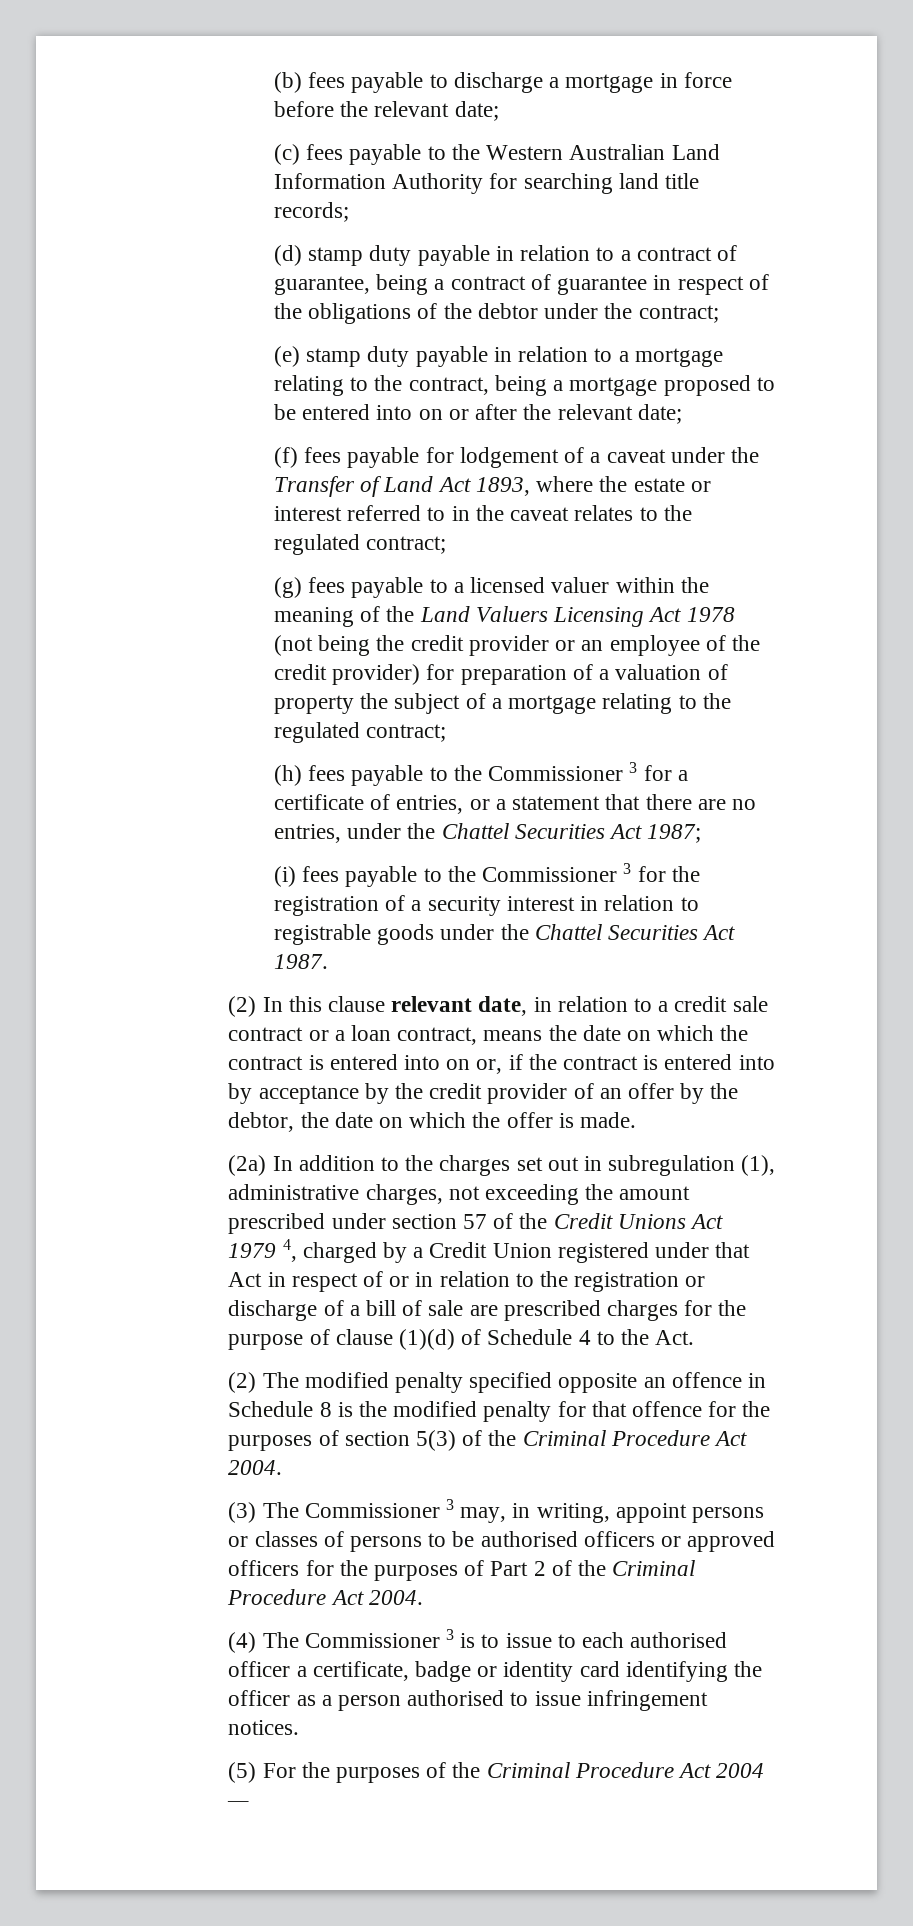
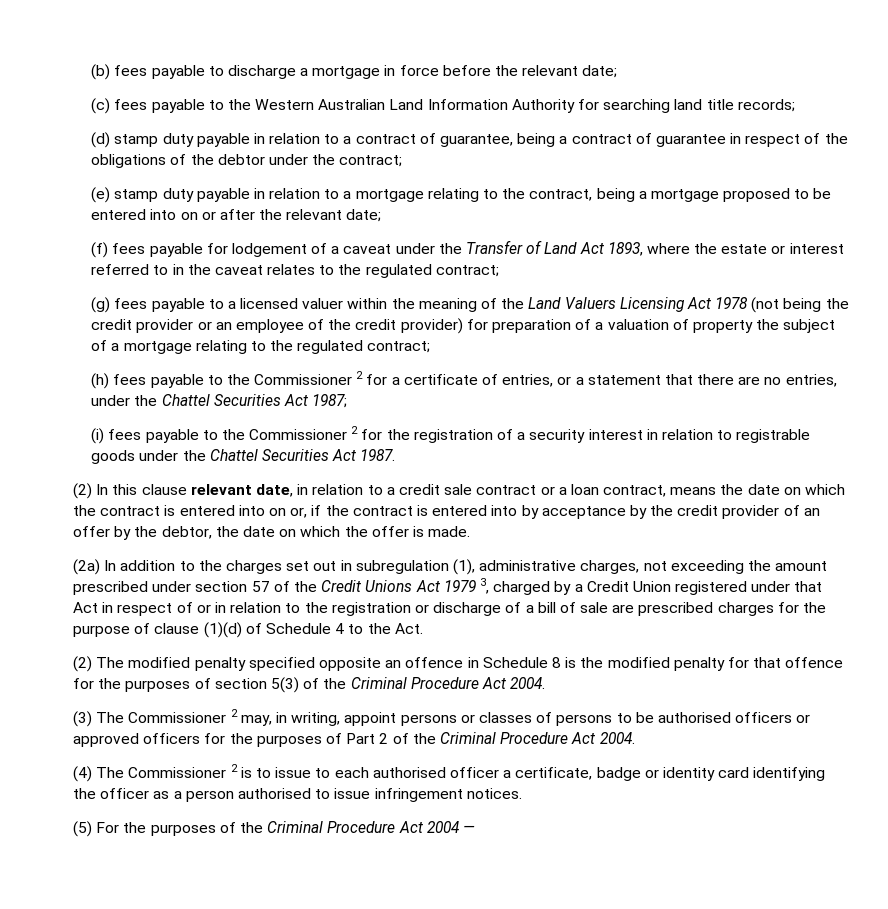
[629,762,638,773] 3 -> [356,371,364,379] 2
[623,863,632,874] 3 -> [351,426,359,434] 2
[282,1239,297,1262] 4, -> [479,578,489,594] 3,
[446,1499,455,1510] 3 -> [230,709,238,717] 2
[446,1629,455,1640] 3 -> [230,764,238,772] 2

